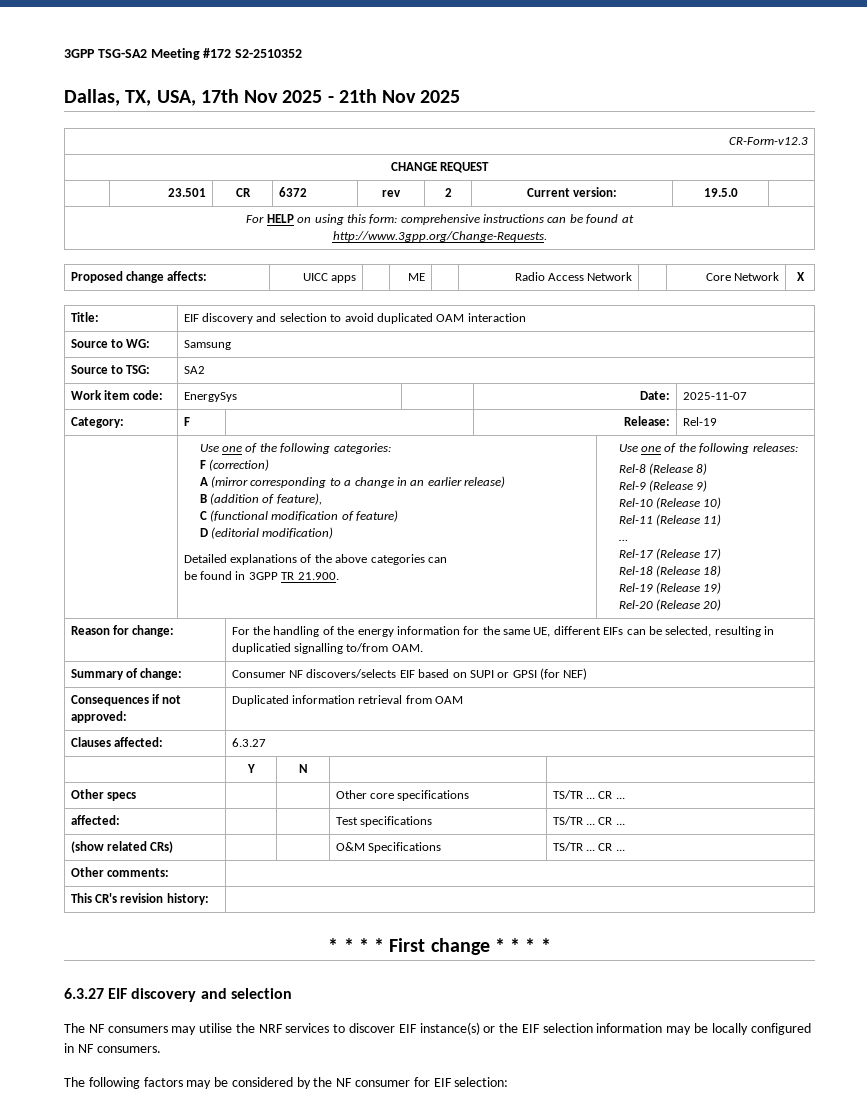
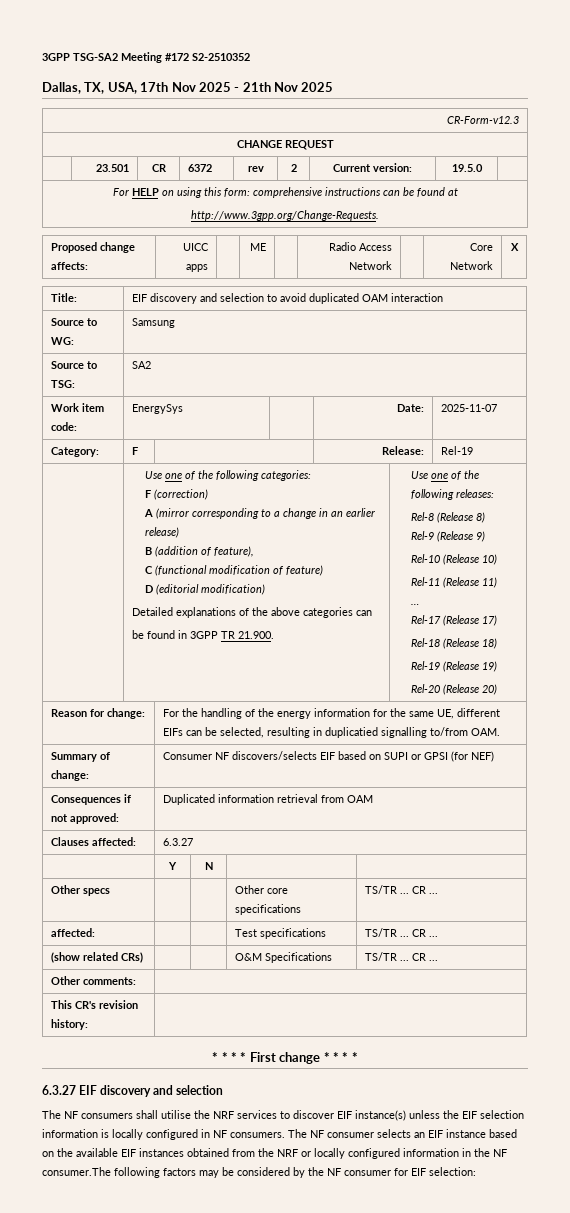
[171,1026,197,1035] may -> [136,1110,158,1119] shall
[483,1026,496,1033] or -> [409,1110,440,1119] unless
[666,1023,709,1035] may be -> [101,1129,109,1138] is
[64,1077,85,1087] // The -> [288,1129,517,1138] [42,1148,507,1159] [42,1167,111,1176] The NF consumer selects an EIF instance based on the available EIF instances obtained from the NRF or locally configured information in the NF consumer.The

